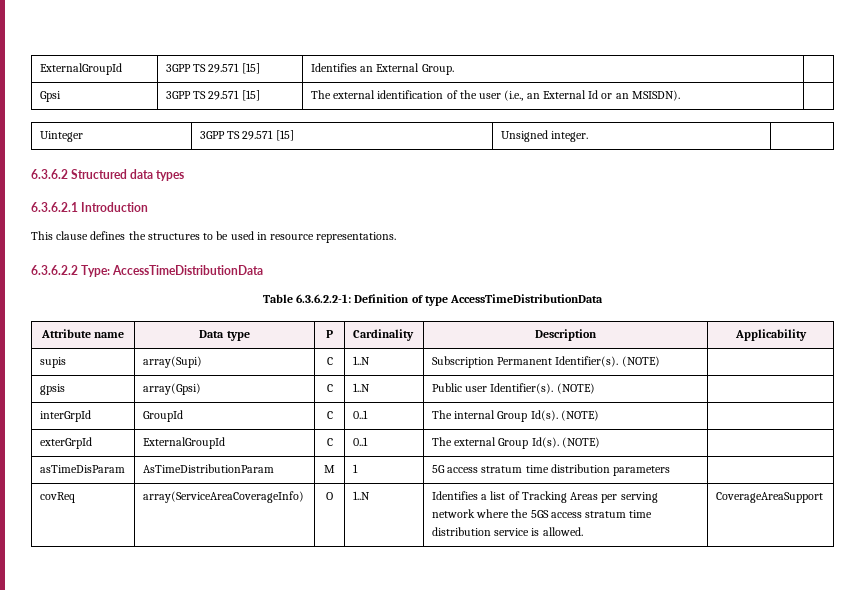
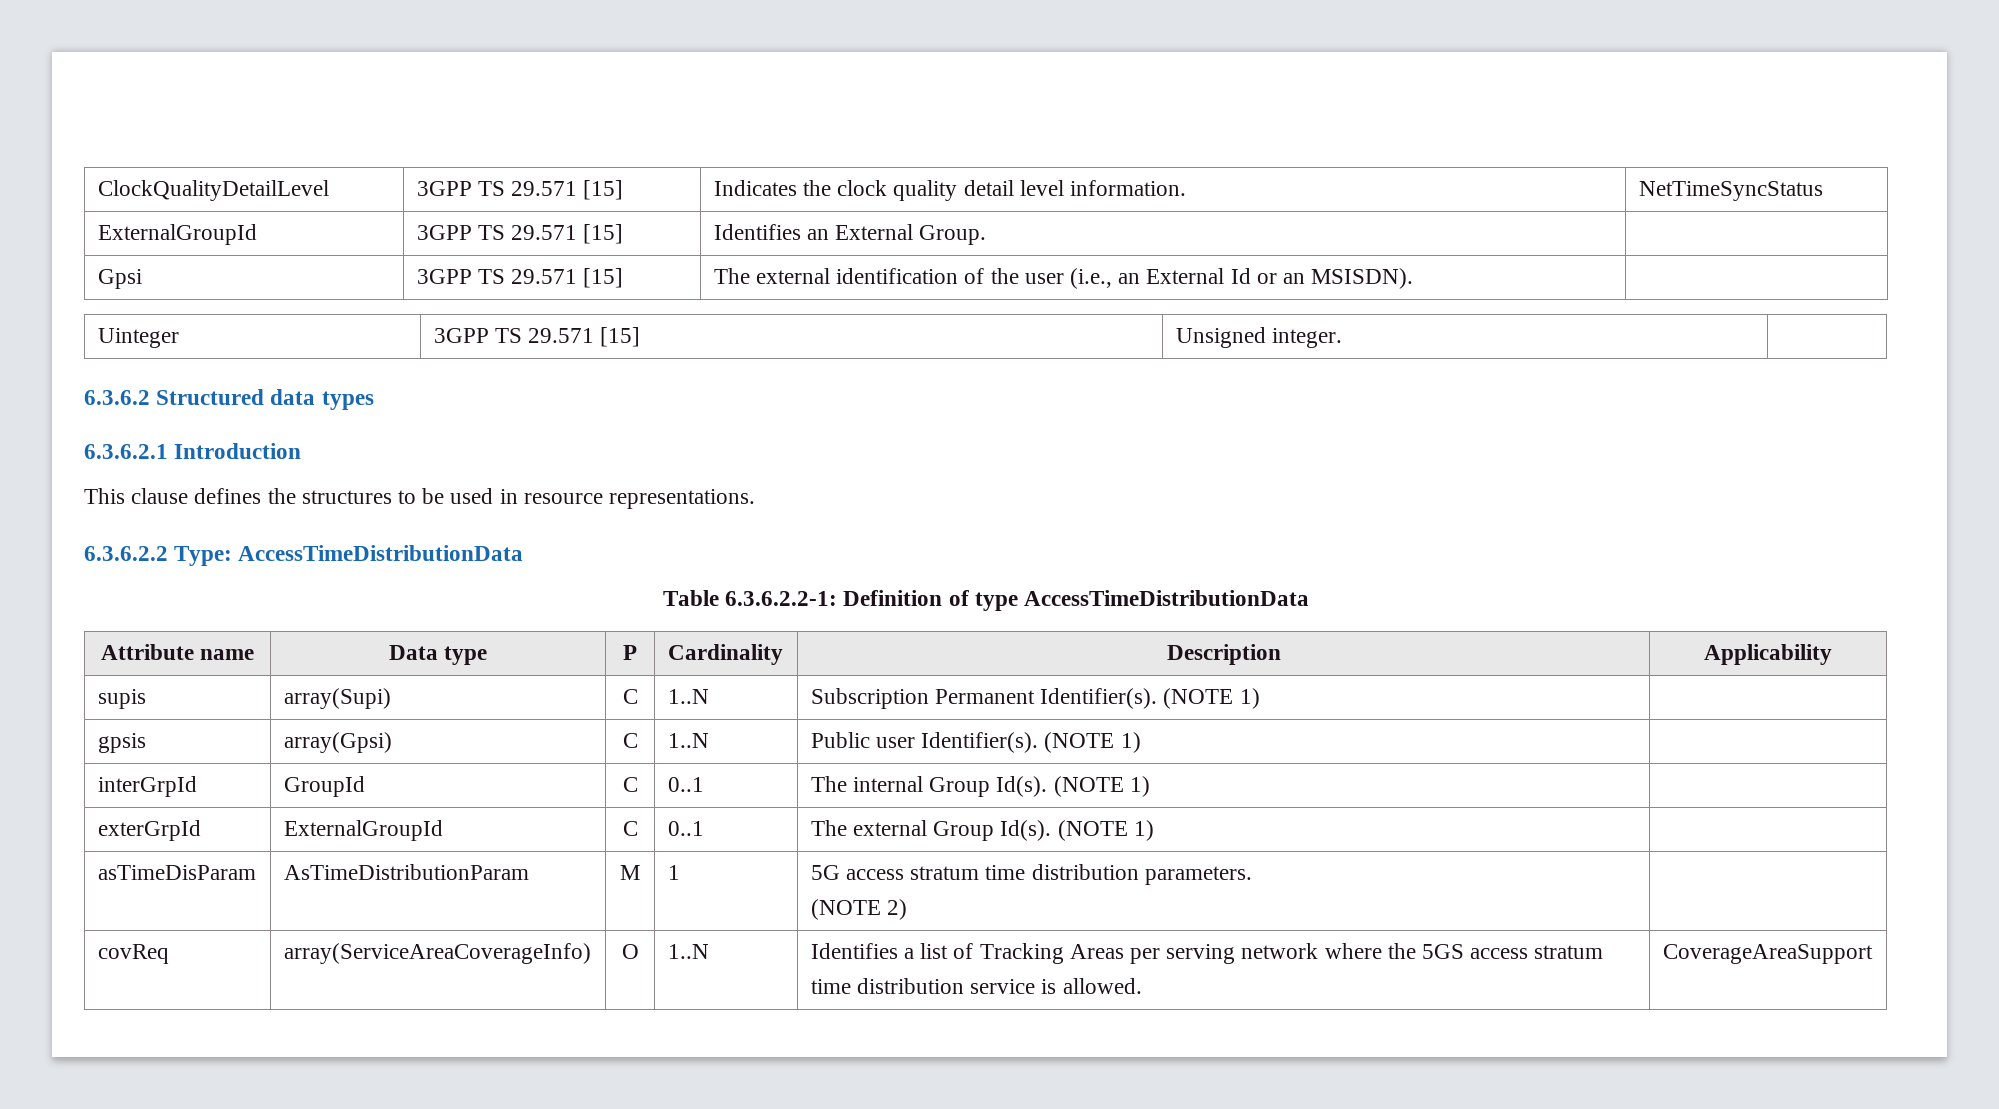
(39, 69) none -> [97,180,329,201] [416,180,624,200] [713,180,1186,201] [1638,181,1823,201] ClockQualityDetailLevel | 3GPP TS 29.571 [15] | Indicates the clock quality detail level information. | NetTimeSyncStatus //
[621,356,660,367] (NOTE) -> [1163,688,1260,709] (NOTE 1)
[556,383,595,394] (NOTE) -> [1044,732,1141,753] (NOTE 1)
[560,410,599,421] (NOTE) -> [1053,776,1150,797] (NOTE 1)
[561,437,600,448] (NOTE) -> [1057,820,1154,841] (NOTE 1)
[613,466,671,476] parameters -> [1144,866,1252,885] [810,899,907,920] parameters. // (NOTE 2)

